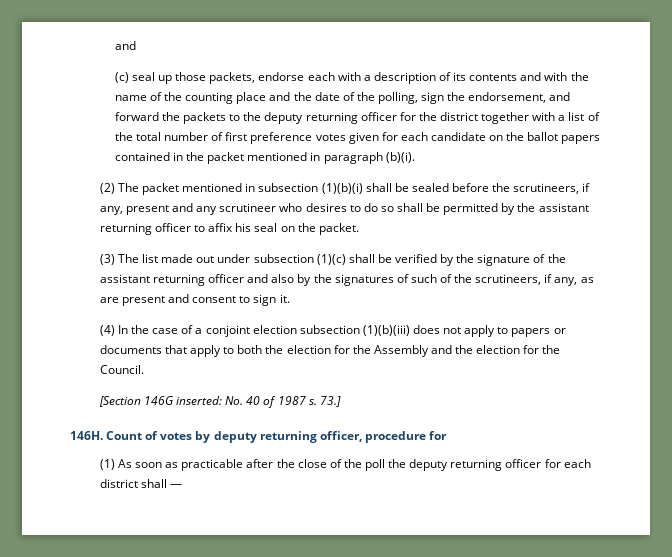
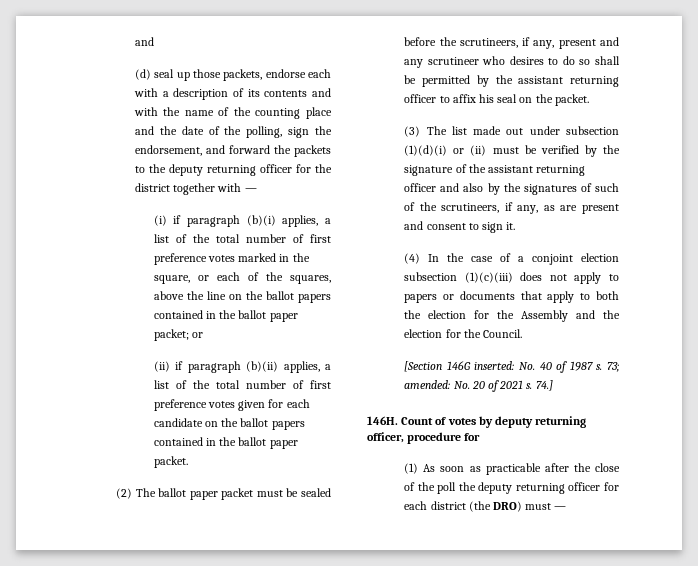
[114,72,129,83] (c) -> [134,69,151,80] (d)
(556, 116) none -> [244,188,257,192] [153,215,331,227] [153,234,331,243] [153,253,310,265] [153,272,331,284] [153,291,331,303] [153,310,298,322] [153,329,203,341] [153,361,320,373] — // (i) if paragraph (b)(i) applies, a list of the total number of first preference votes marked in the square, or each of the squares, above the line on the ballot papers contained in the ballot paper packet; or // (ii) if paragraph (b)(ii) applies,
[207,152,415,164] [99,183,392,195] packet mentioned in paragraph (b)(i). // (2) The packet mentioned in subsection (1)(b)(i) shall -> [238,437,298,449] [153,456,188,468] [116,488,283,500] ballot paper packet. // (2) The ballot paper packet must
[316,254,375,265] (1)(c) shall -> [404,145,519,156] (1)(d)(i) or (ii) must
[362,325,410,336] (1)(b)(iii) -> [464,272,513,283] (1)(c)(iii)
[319,396,341,407] 73.] -> [607,362,619,372] [404,380,553,392] 73; amended: No. 20 of 2021 s. 74.]
[141,479,168,488] shall -> [468,501,552,512] (the DRO) must

